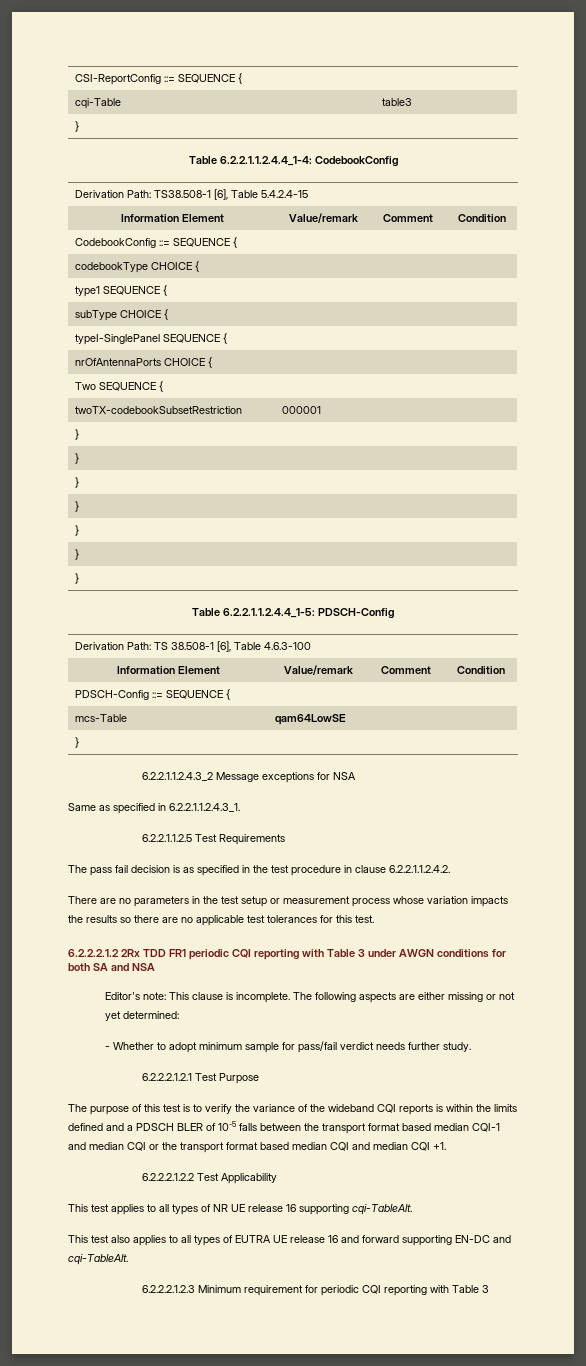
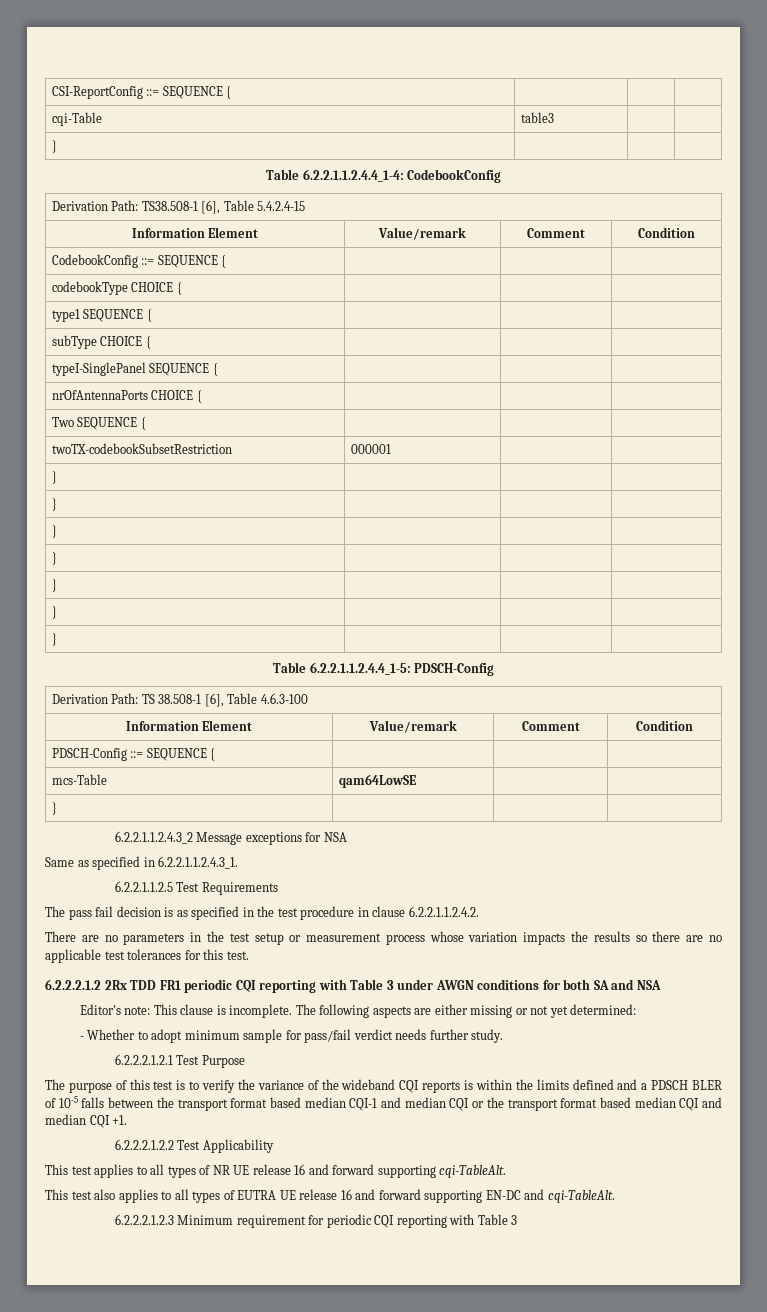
(296, 1208) none -> [308,1164,375,1175] and forward

